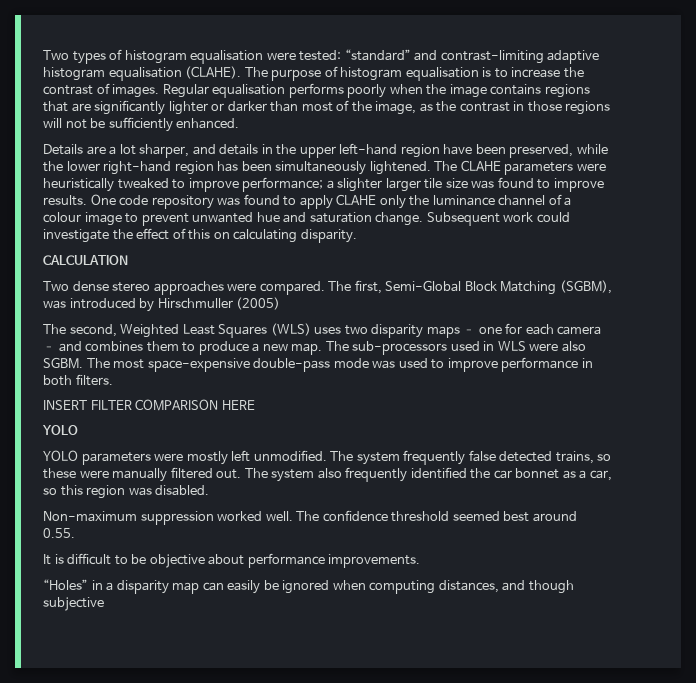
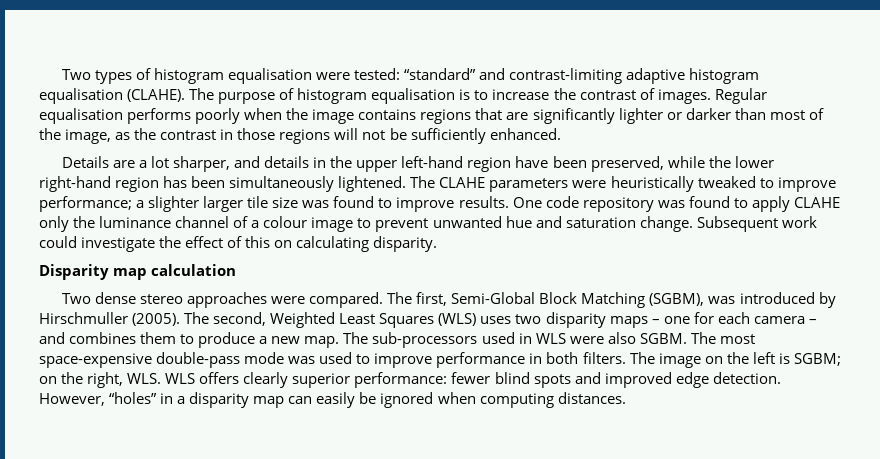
[43,255,128,265] CALCULATION -> [39,264,237,280] Disparity map calculation
[236,297,281,310] (2005) // -> [132,313,181,326] (2005).
[43,399,255,411] [42,425,78,435] [43,450,612,465] [43,467,612,482] [43,485,210,499] [43,510,577,525] [43,528,75,538] [43,553,421,568] [43,579,88,590] // INSERT FILTER COMPARISON HERE // YOLO // YOLO parameters were mostly left unmodified. The system frequently false detected trains, so these were manually filtered out. The system also frequently identified the car bonnet as a car, so this region was disabled. // Non-maximum suppression worked well. The confidence threshold seemed best around 0.55. // It is difficult to be objective about performance improvements. // “Holes” -> [629,352,841,368] [39,372,781,388] [39,392,158,406] The image on the left is SGBM; on the right, WLS. WLS offers clearly superior performance: fewer blind spots and improved edge detection. However, “holes”
[438,580,574,594] [43,597,104,611] distances, and though subjective -> [557,392,626,404] distances.

